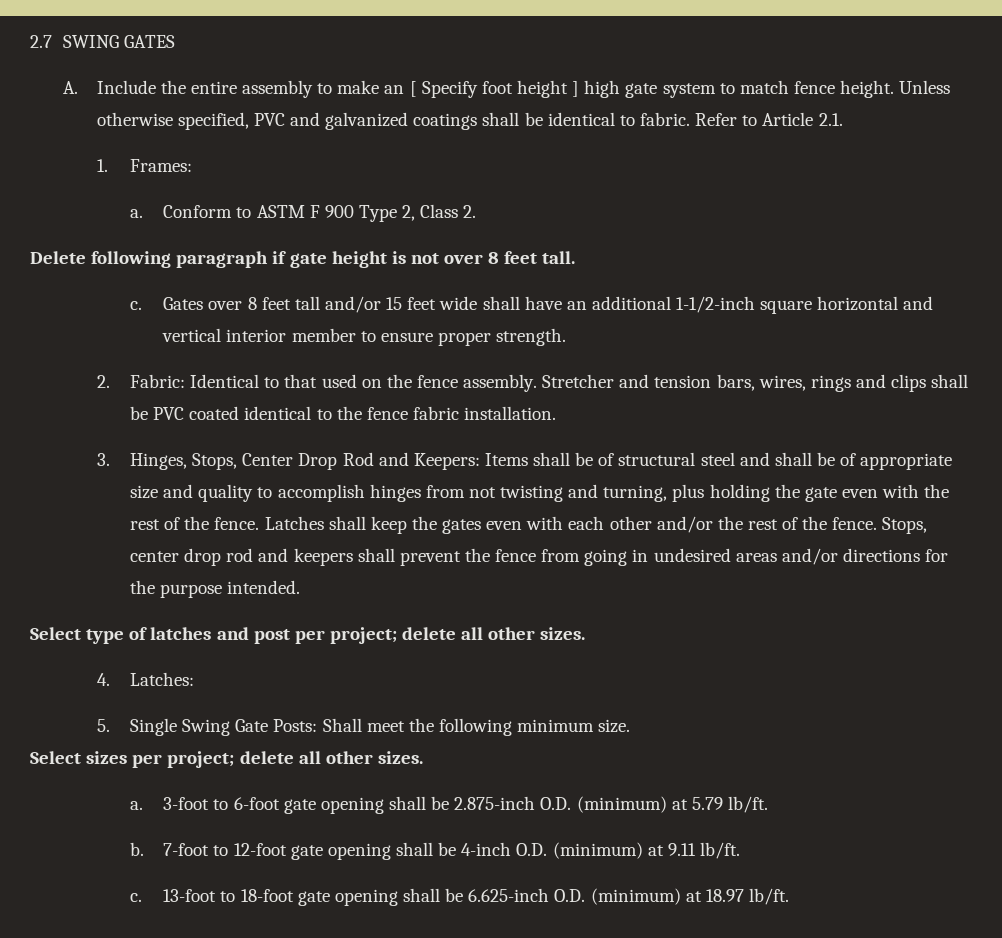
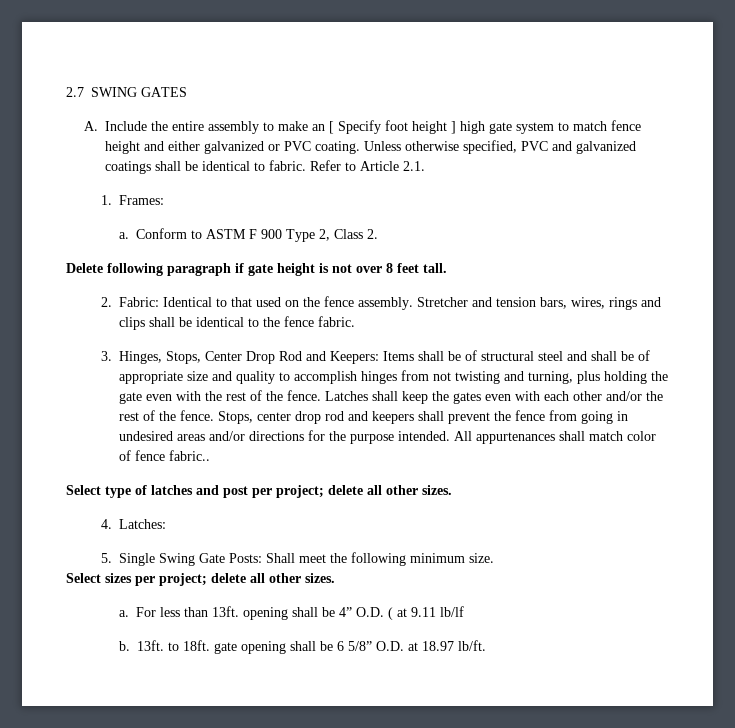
[840,80,895,98] height. -> [104,141,360,154] height and either galvanized or PVC coating.
[130,296,934,314] [162,328,567,346] // c. Gates over 8 feet tall and/or 15 feet wide shall have an additional 1-1/2-inch square horizontal and vertical interior member to ensure proper strength. -> (447, 268) none
[153,406,240,420] PVC coated -> (193, 322) none
[412,406,557,420] fabric installation. -> [318,316,356,327] fabric.
(301, 587) none -> [454,431,657,444] [119,450,211,461] All appurtenances shall match color of fence fabric..
[163,796,768,814] [130,842,740,860] [130,888,681,906] 3-foot to 6-foot gate opening shall be 2.875-inch O.D. (minimum) at 5.79 lb/ft. // b. 7-foot to 12-foot gate opening shall be 4-inch O.D. (minimum) at 9.11 lb/ft. // c. 13-foot to 18-foot gate opening shall be 6.625-inch O.D. (minimum) -> [136,606,465,620] [118,640,404,654] For less than 13ft. opening shall be 4” O.D. ( at 9.11 lb/lf // b. 13ft. to 18ft. gate opening shall be 6 5/8” O.D.

